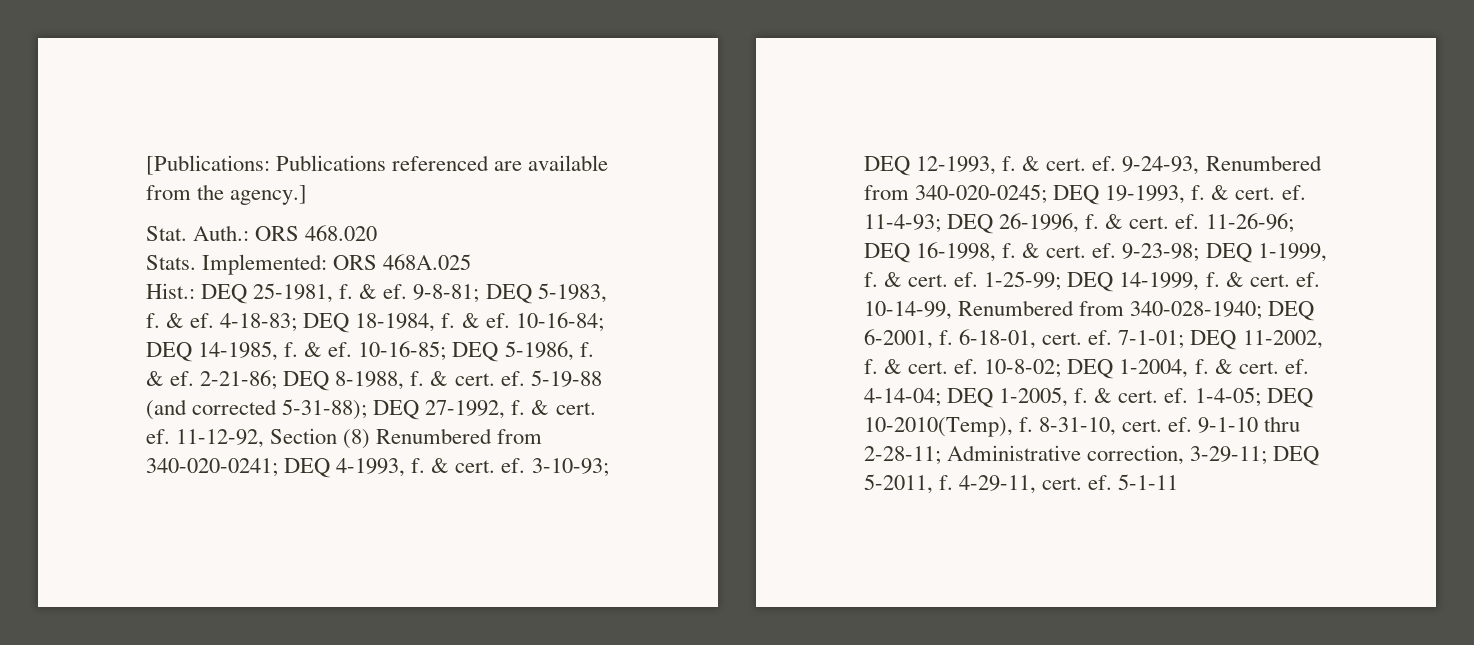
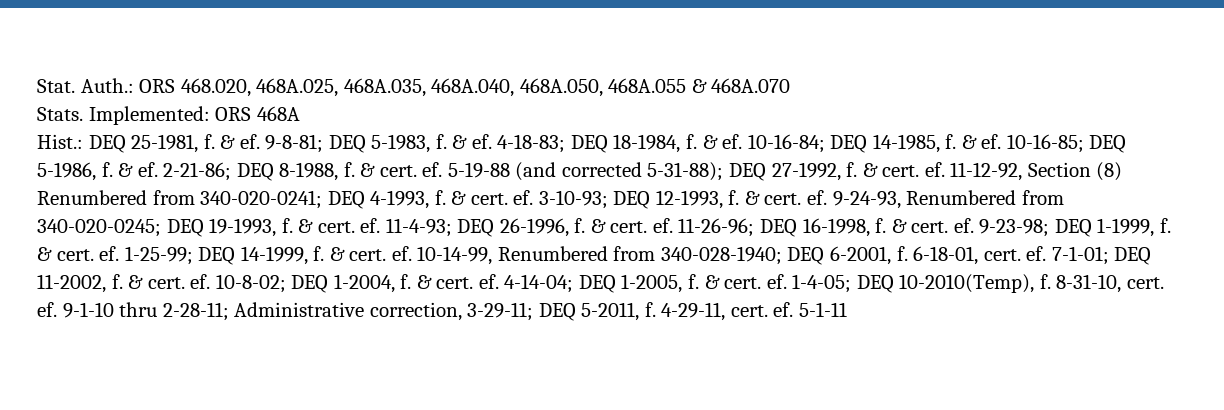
[146,155,609,175] [146,184,308,205] [146,225,378,241] [Publications: Publications referenced are available from the agency.] // Stat. Auth.: ORS 468.020 -> [37,78,791,97] Stat. Auth.: ORS 468.020, 468A.025, 468A.035, 468A.040, 468A.050, 468A.055 & 468A.070
[383,254,472,270] 468A.025 -> [256,106,300,121] 468A

